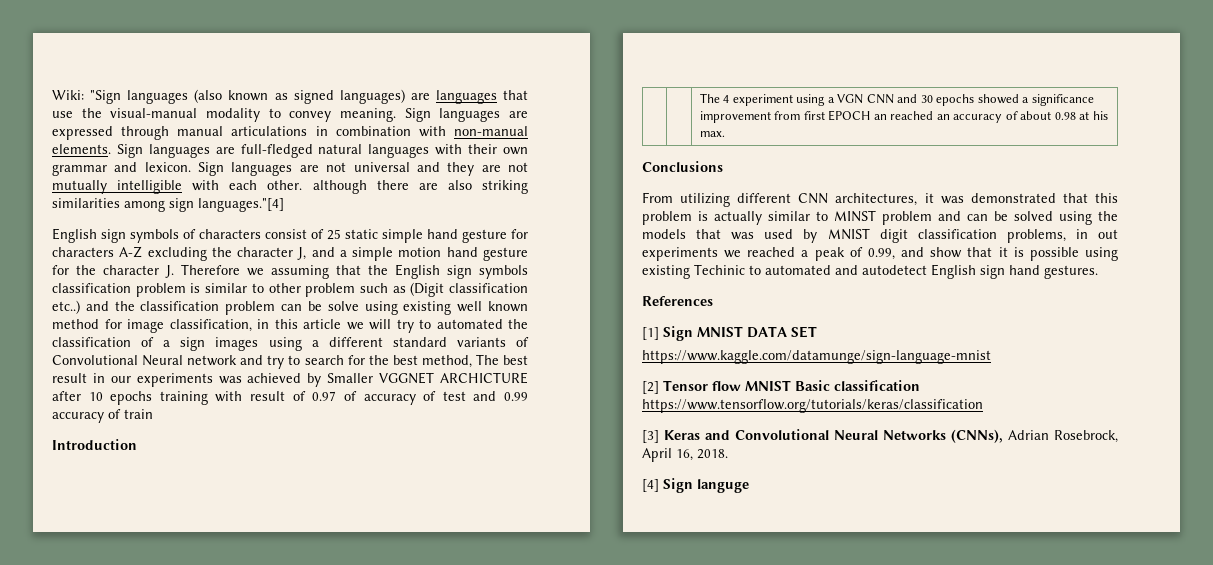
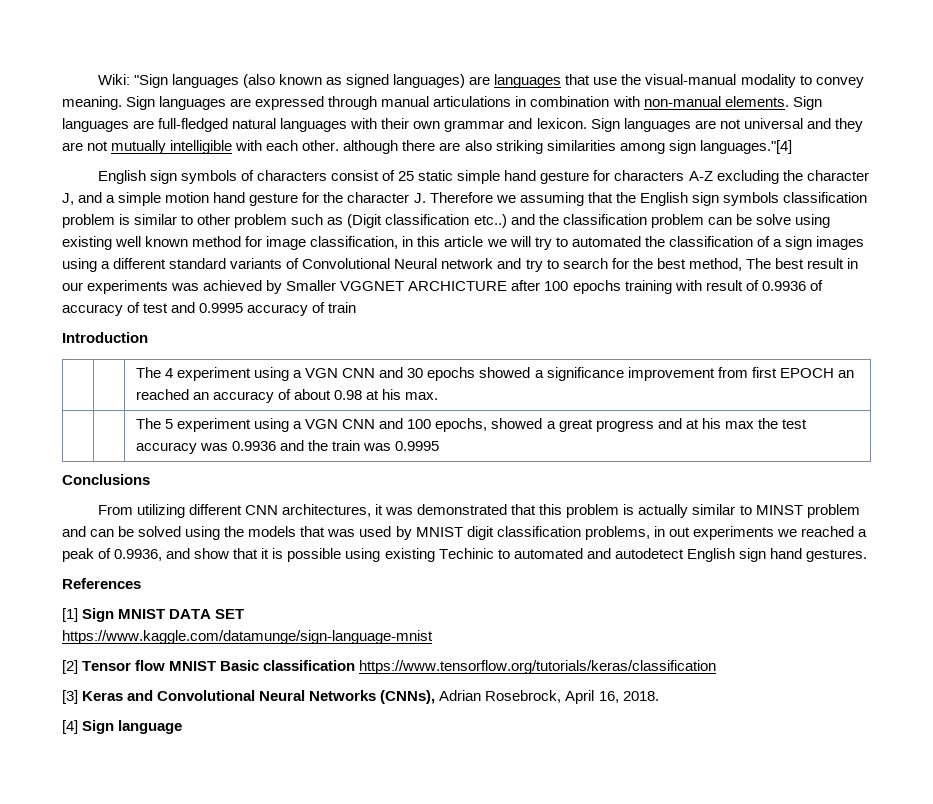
[88,392,103,401] 10 -> [544,281,569,291] 100
[312,391,337,401] 0.97 -> [761,281,806,291] 0.9936
[504,392,529,401] 0.99 -> [199,303,244,313] 0.9995
(725, 134) none -> [135,418,807,432] [135,440,440,454] // | | The 5 experiment using a VGN CNN and 100 epochs, showed a great progress and at his max the test accuracy was 0.9936 and the train was 0.9995
[867,248,895,260] 0.99, -> [114,549,163,561] 0.9936,
[697,479,749,493] languge -> [118,720,183,734] language

